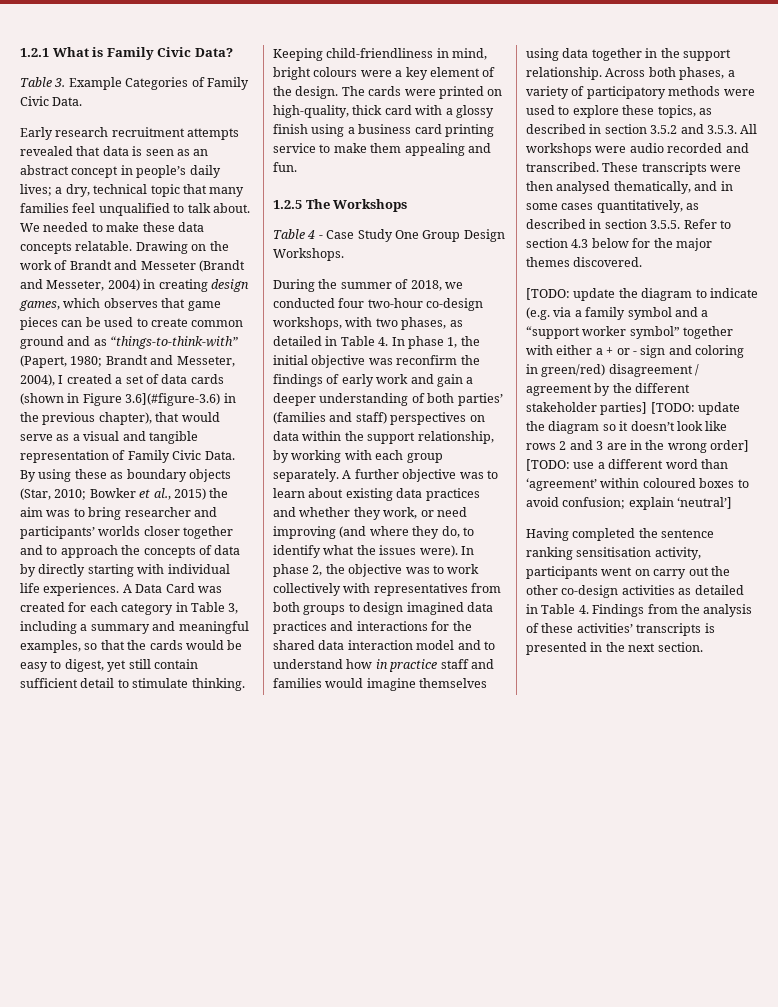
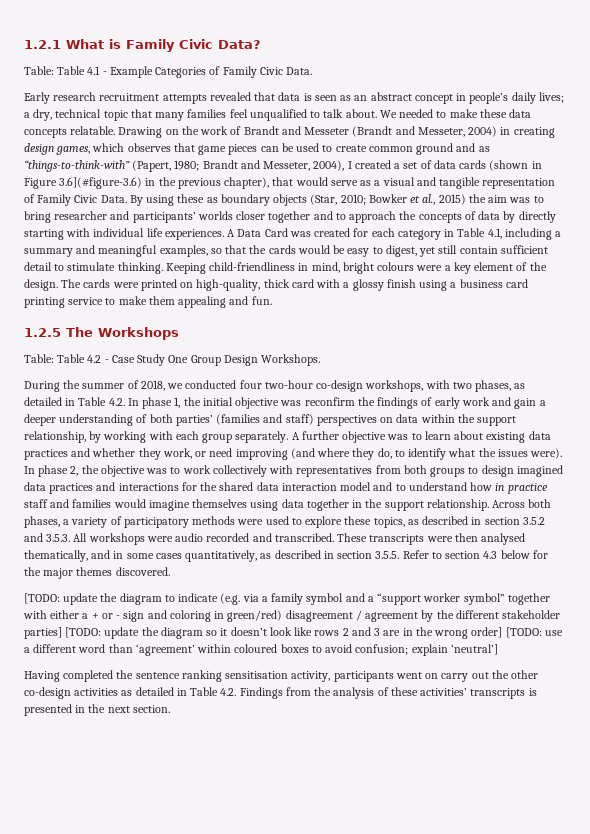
[20,77,66,87] Table 3. -> [24,66,107,75] Table: Table 4.1 -
[228,603,239,614] 3, -> [487,228,502,239] 4.1,
[273,229,316,239] Table 4 -> [24,354,102,363] Table: Table 4.2
[378,337,389,346] 4. -> [108,398,125,406] 4.2.
[578,605,589,614] 4. -> [220,688,237,696] 4.2.

